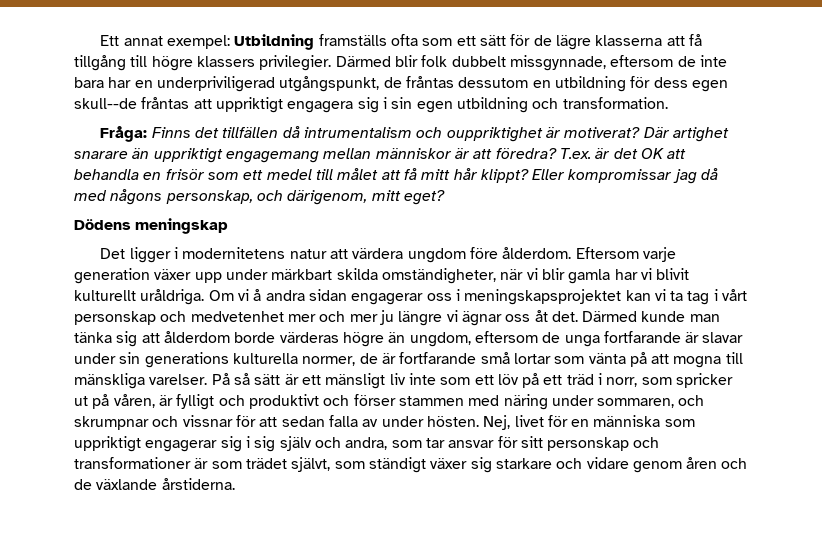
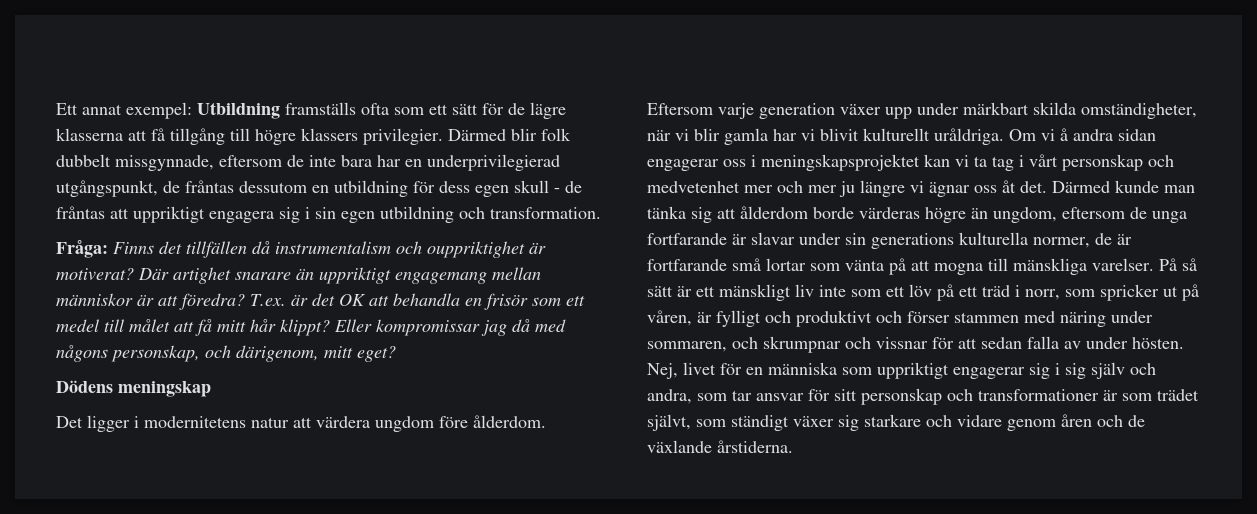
[156,76,275,92] underpriviligerad -> [427,154,560,171] underprivilegierad
[74,98,137,109] skull--de -> [514,180,582,193] skull - de
[303,127,412,138] intrumentalism -> [275,241,391,254] instrumentalism
[325,373,386,389] mänsligt -> [719,284,791,301] mänskligt

